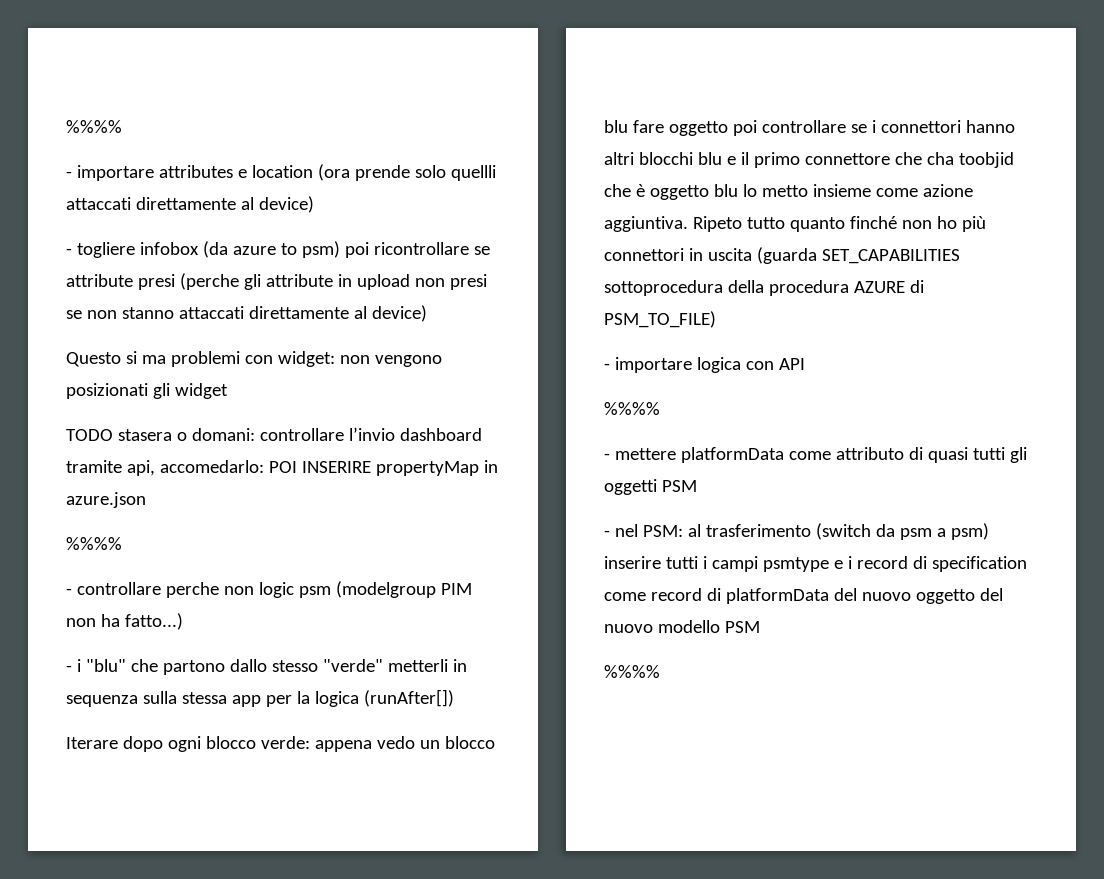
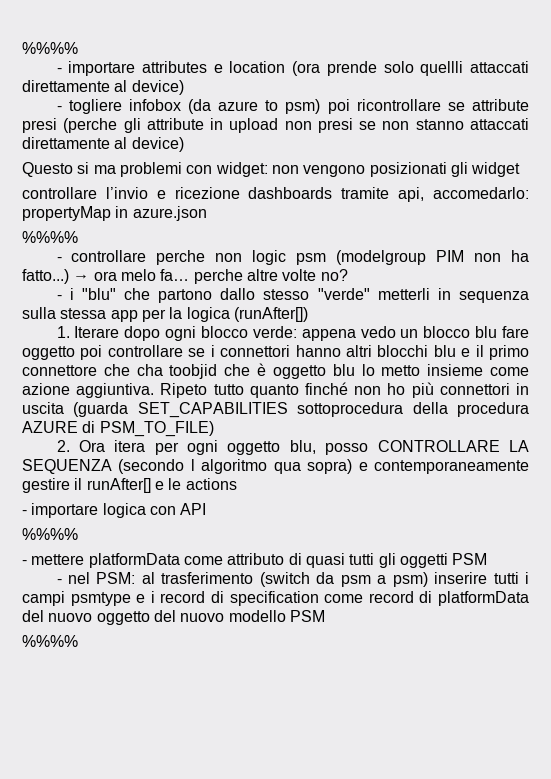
[66,427,482,441] TODO stasera o domani: controllare l’invio dashboard -> [22,187,333,199] controllare l’invio e ricezione dashboards
[268,461,371,473] POI INSERIRE -> (529, 193) none
(183, 621) none -> [73,269,348,284] → ora melo fa… perche altre volte no?
(454, 698) none -> [56,326,70,338] 1.
(716, 319) none -> [56,440,529,455] [22,459,529,474] [22,478,237,493] // 2. Ora itera per ogni oggetto blu, posso CONTROLLARE LA SEQUENZA (secondo l algoritmo qua sopra) e contemporaneamente gestire il runAfter[] e le actions

